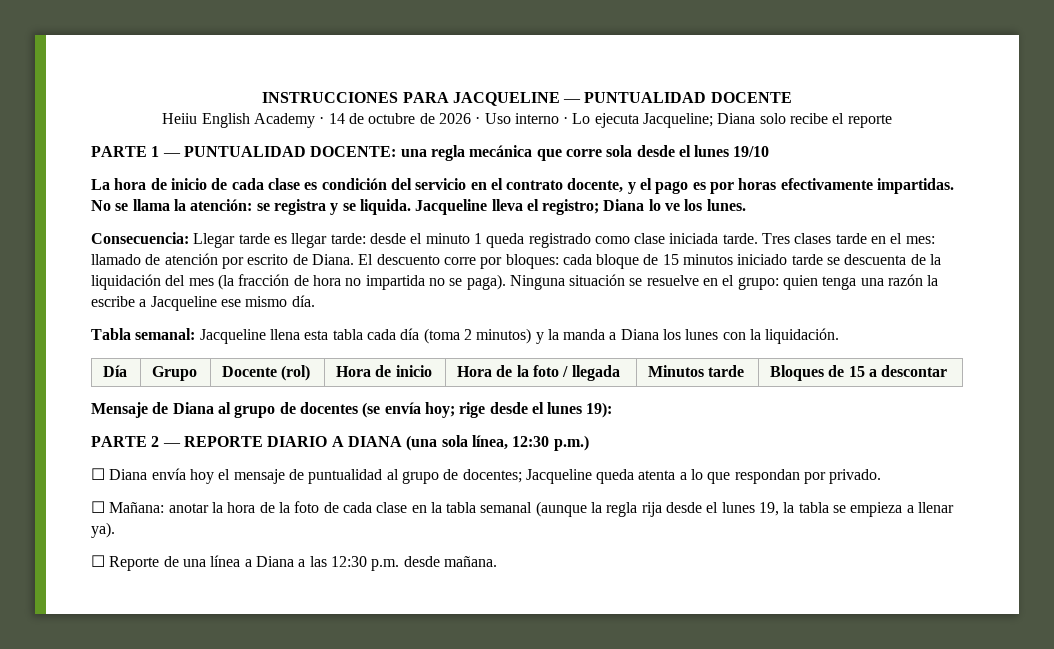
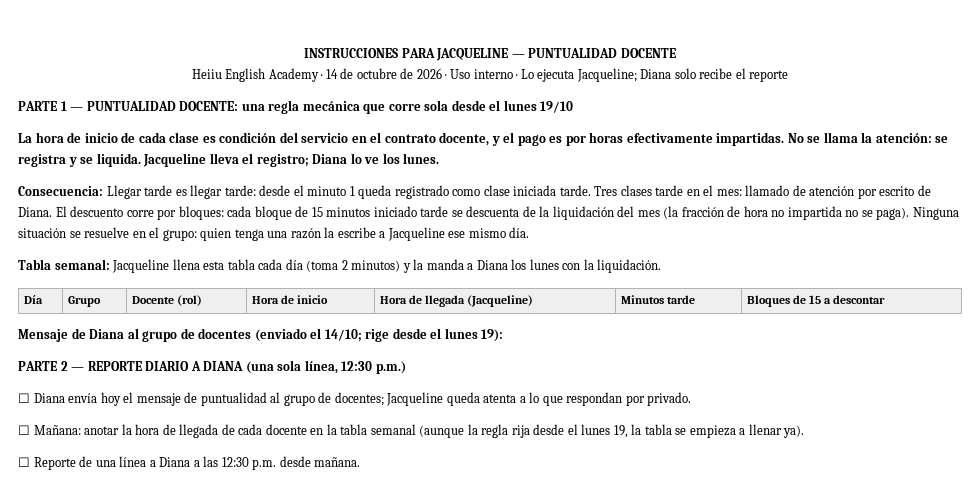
[516,365,620,381] la foto / llegada -> [425,295,534,307] llegada (Jacqueline)
[362,402,455,418] (se envía hoy; -> [254,328,362,342] (enviado el 14/10;
[278,501,408,513] la foto de cada clase -> [179,424,307,438] llegada de cada docente

